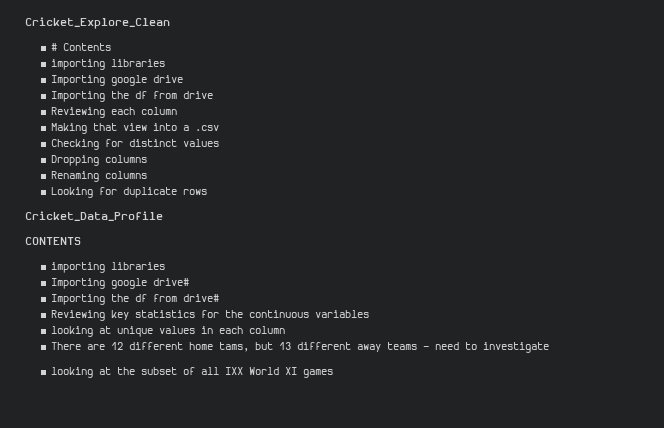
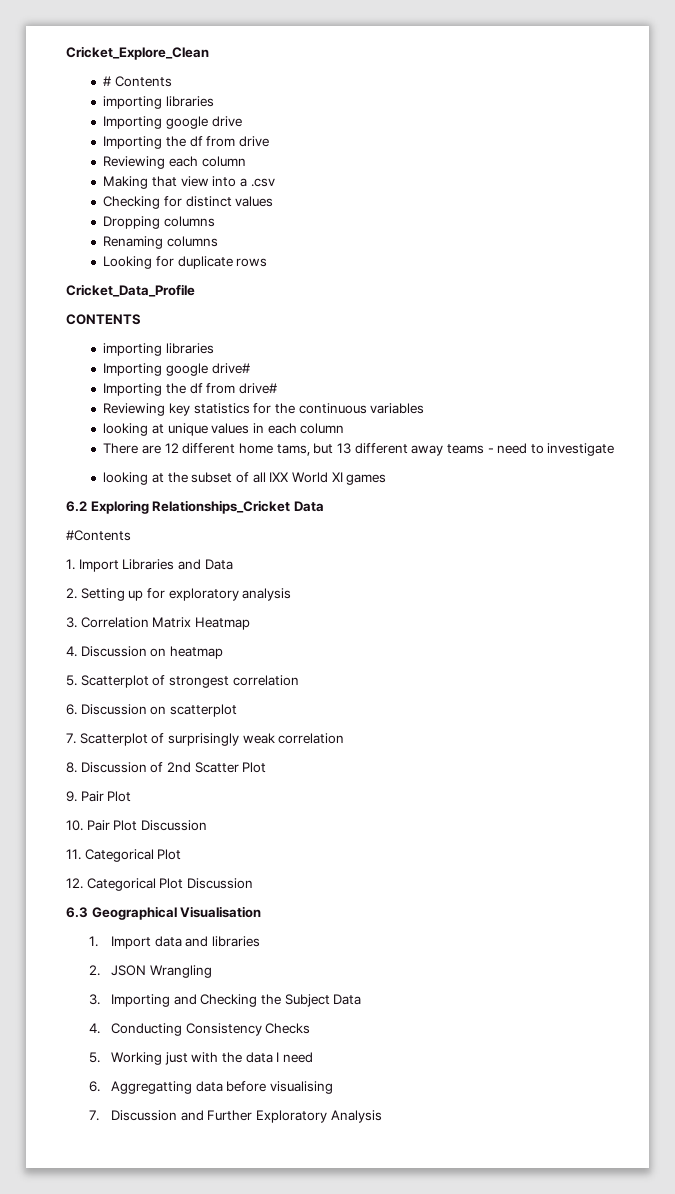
(333, 373) none -> [66,500,324,514] [66,530,131,541] [66,559,233,572] [66,588,292,601] [66,617,250,630] [66,646,223,659] [66,675,299,688] [66,704,237,717] [66,733,345,746] [66,762,267,773] [66,791,132,802] [66,820,207,831] [66,849,182,862] [66,878,253,891] [66,906,262,920] [88,936,261,949] [88,965,212,978] [88,994,362,1007] [88,1023,311,1036] [88,1052,314,1065] [88,1081,334,1094] [88,1110,382,1123] // 6.2 Exploring Relationships_Cricket Data // #Contents // 1. Import Libraries and Data // 2. Setting up for exploratory analysis // 3. Correlation Matrix Heatmap // 4. Discussion on heatmap // 5. Scatterplot of strongest correlation // 6. Discussion on scatterplot // 7. Scatterplot of surprisingly weak correlation // 8. Discussion of 2nd Scatter Plot // 9. Pair Plot // 10. Pair Plot Discussion // 11. Categorical Plot // 12. Categorical Plot Discussion // 6.3 Geographical Visualisation // 1. Import data and libraries // 2. JSON Wrangling // 3. Importing and Checking the Subject Data // 4. Conducting Consistency Checks // 5. Working just with the data I need // 6. Aggregatting data before visualising // 7. Discussion and Further Exploratory Analysis

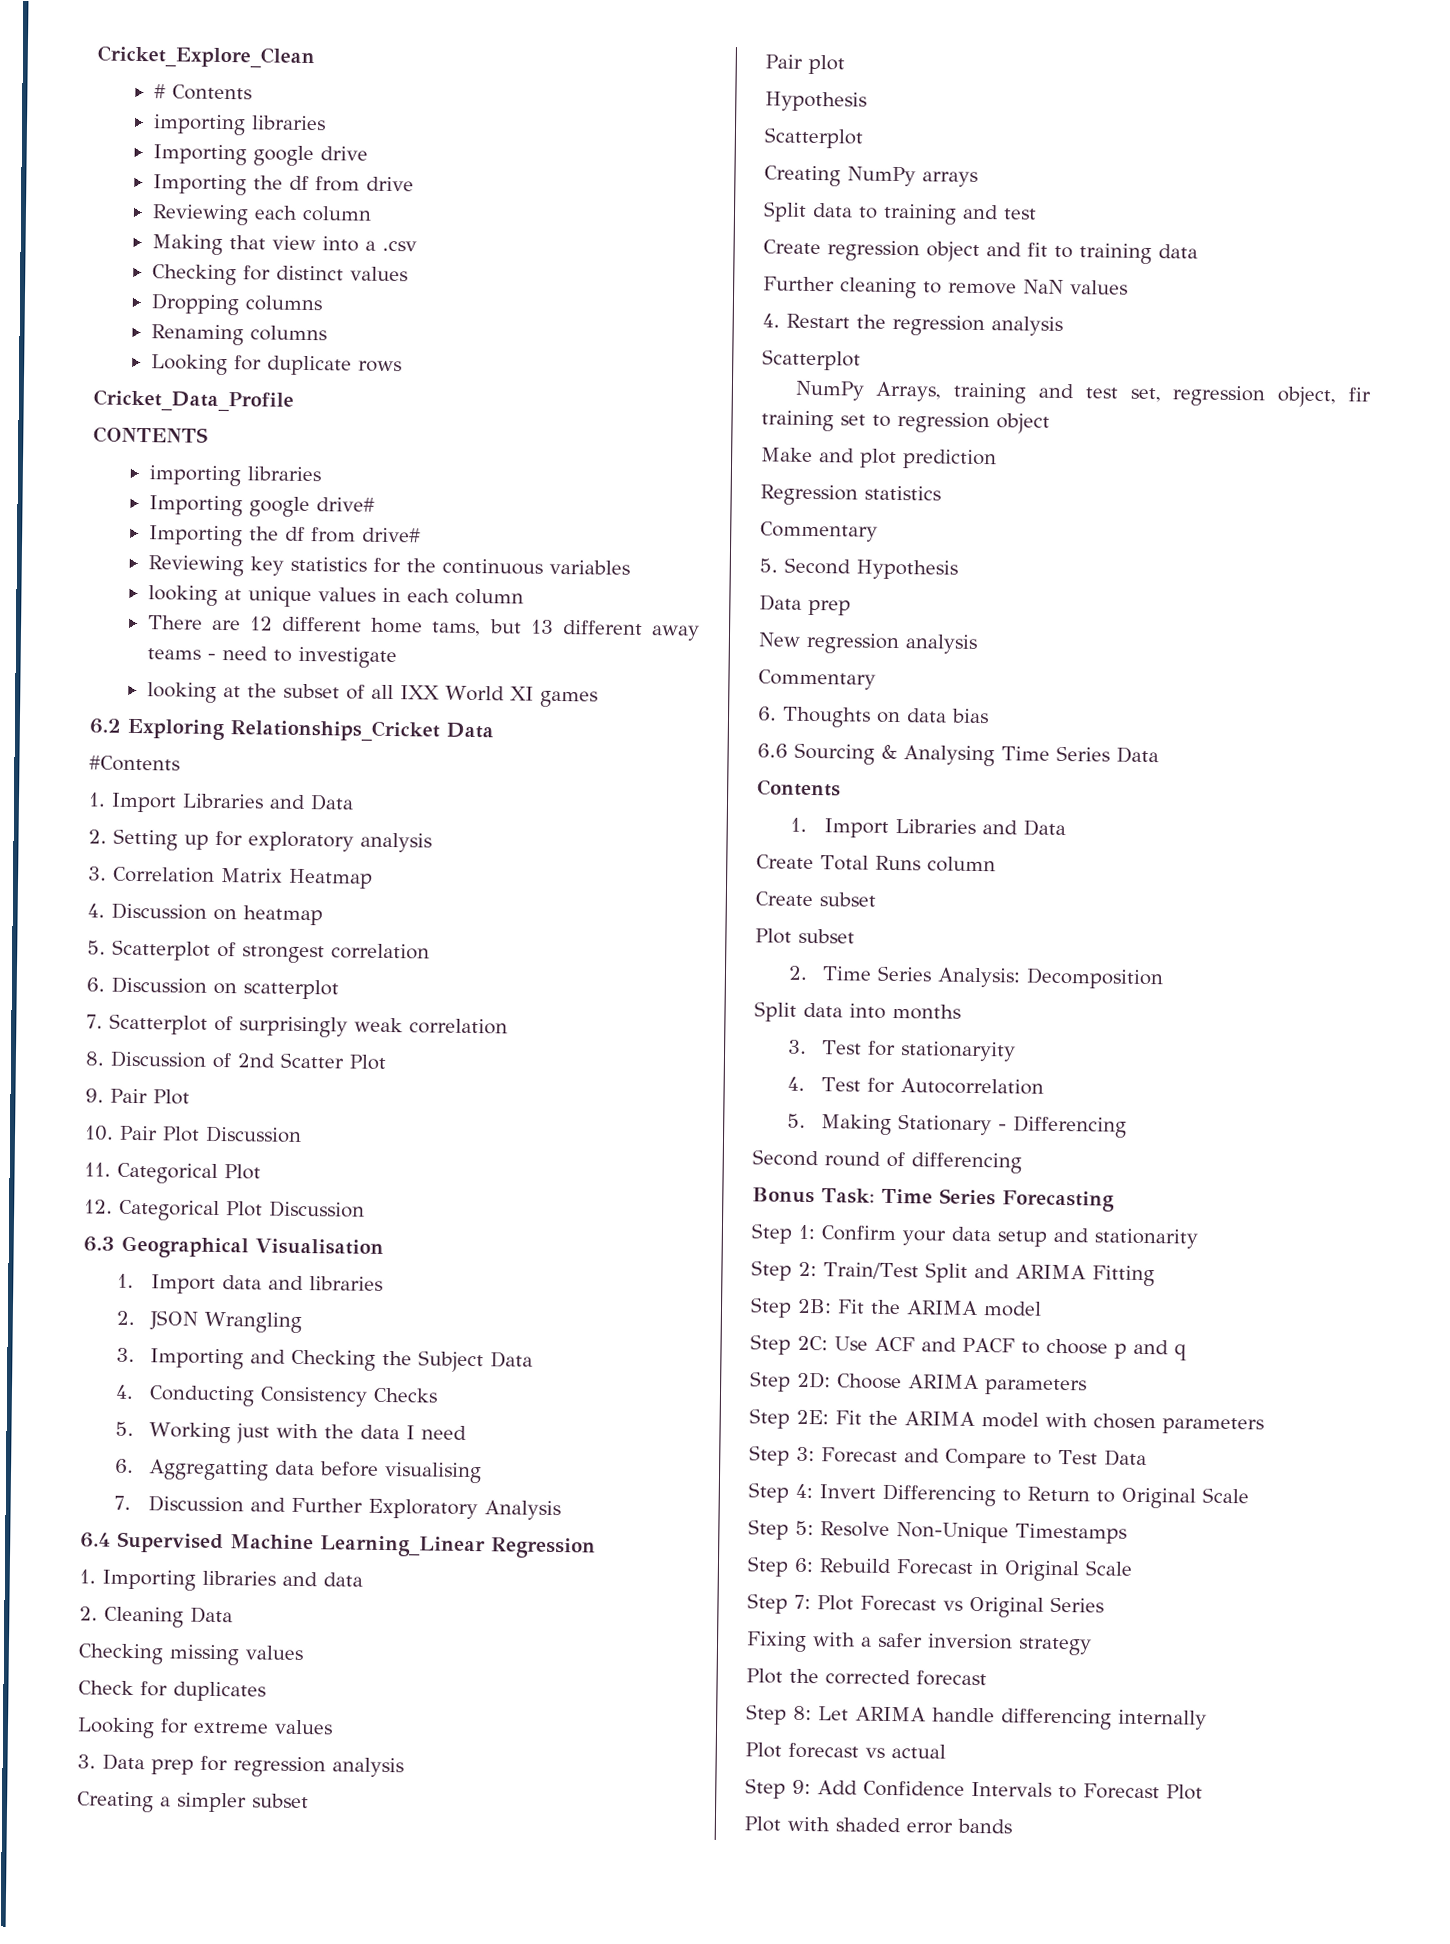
(382, 1116) none -> [80,1531,596,1559] [79,1569,363,1591] [79,1606,233,1628] [78,1643,303,1666] [78,1680,266,1702] [77,1717,333,1739] [77,1753,404,1778] [76,1791,309,1813] [765,54,845,75] [765,91,867,112] [764,127,864,149] [764,165,978,187] [763,201,1037,225] [763,239,1198,265] [763,276,1128,299] [762,313,1063,337] [762,349,861,371] [794,380,1371,408] [761,410,1050,434] [761,447,997,470] [760,484,941,506] [760,521,878,542] [759,557,958,580] [759,594,851,616] [758,632,978,655] [758,669,876,690] [757,706,989,728] [757,742,1159,767] [757,779,841,797] [790,817,1067,838] [756,854,996,873] [755,891,876,907] [755,928,855,944] [788,965,1165,990] [754,1001,961,1022] [788,1039,1017,1062] [787,1076,1045,1095] [787,1113,1128,1138] [752,1149,1022,1174] [752,1187,1115,1212] [751,1223,1198,1249] [751,1260,1155,1287] [750,1297,1042,1318] [750,1334,1187,1361] [750,1371,1087,1396] [749,1408,1264,1435] [749,1445,1147,1469] [748,1482,1249,1509] [748,1519,1127,1544] [747,1556,1133,1582] [747,1593,1104,1618] [746,1631,1092,1656] [746,1668,987,1687] [746,1704,1207,1730] [745,1742,946,1759] [745,1778,1203,1800] [744,1816,1012,1834] // 6.4 Supervised Machine Learning_Linear Regression // 1. Importing libraries and data // 2. Cleaning Data // Checking missing values // Check for duplicates // Looking for extreme values // 3. Data prep for regression analysis // Creating a simpler subset // Pair plot // Hypothesis // Scatterplot // Creating NumPy arrays // Split data to training and test // Create regression object and fit to training data // Further cleaning to remove NaN values // 4. Restart the regression analysis // Scatterplot // NumPy Arrays, training and test set, regression object, fir training set to regression object // Make and plot prediction // Regression statistics // Commentary // 5. Second Hypothesis // Data prep // New regression analysis // Commentary // 6. Thoughts on data bias // 6.6 Sourcing & Analysing Time Series Data // Contents // 1. Import Libraries and Data // Create Total Runs column // Create subset // Plot subset // 2. Time Series Analysis: Decomposition // Split data into months // 3. Test for stationaryity // 4. Test for Autocorrelation // 5. Making Stationary - Differencing // Second round of differencing // Bonus Task: Time Series Forecasting // Step 1: Confirm your data setup and stationarity // Step 2: Train/Test Split and ARIMA Fitting // Step 2B: Fit the ARIMA model // Step 2C: Use ACF and PACF to choose p and q // Step 2D: Choose ARIMA parameters // Step 2E: Fit the ARIMA model with chosen parameters // Step 3: Forecast and Compare to Test Data // Step 4: Invert Differencing to Return to Original Scale // Step 5: Resolve Non-Unique Timestamps // Step 6: Rebuild Forecast in Original Scale // Step 7: Plot Forecast vs Original Series // Fixing with a safer inversion strategy // Plot the corrected forecast // Step 8: Let ARIMA handle differencing internally // Plot forecast vs actual // Step 9: Add Confidence Intervals to Forecast Plot // Plot with shaded error bands

